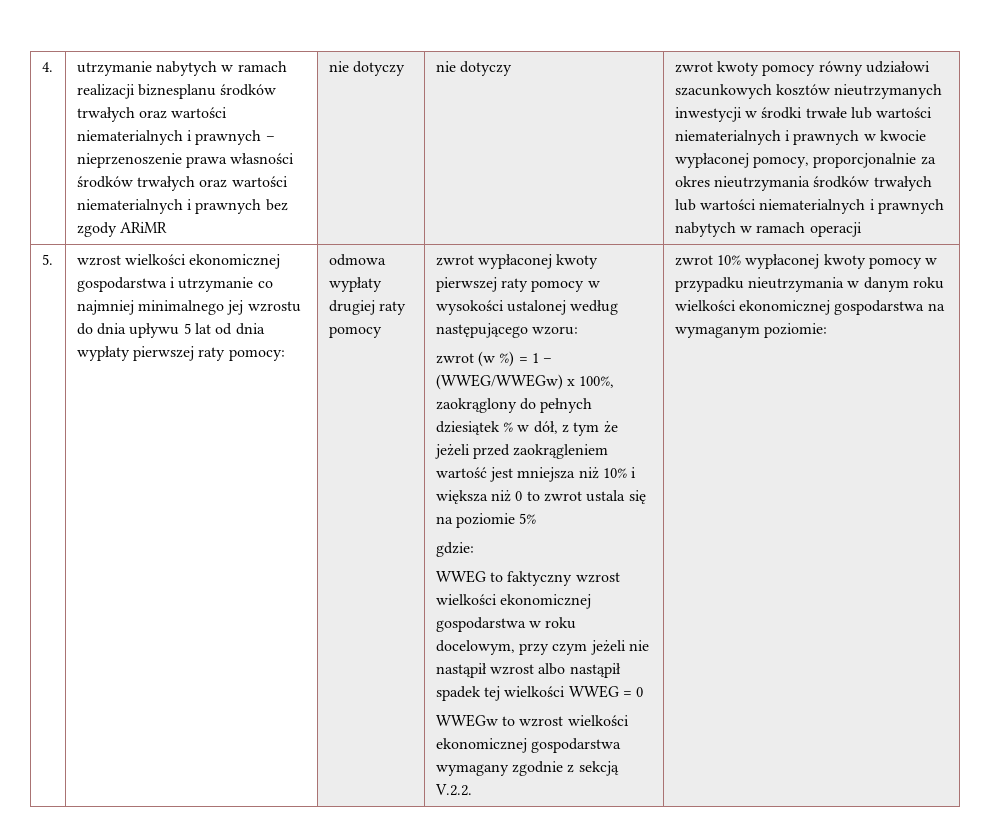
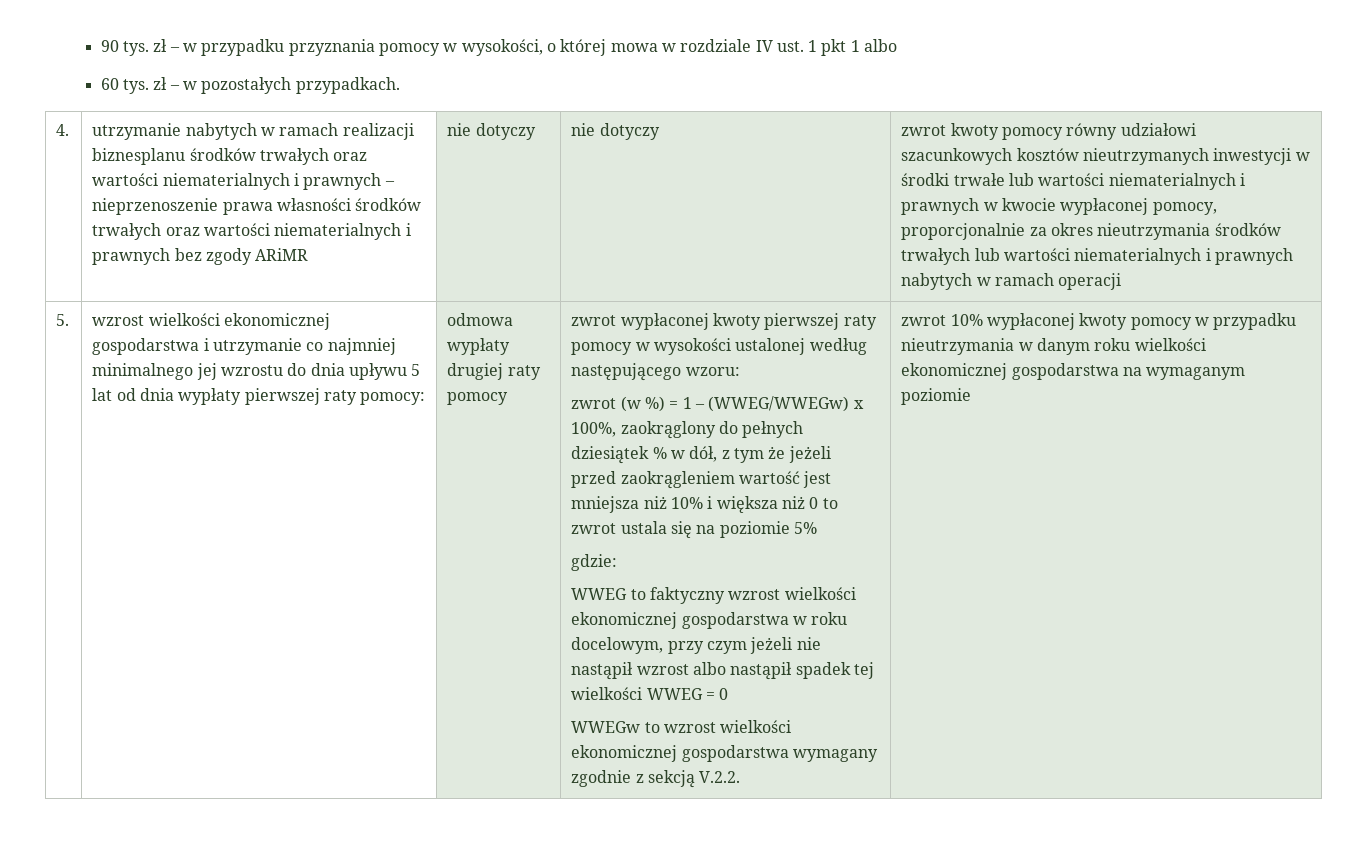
(41, 67) none -> [100,39,898,56] [100,77,400,94] 90 tys. zł – w przypadku przyznania pomocy w wysokości, o której mowa w rozdziale IV ust. 1 pkt 1 albo // 60 tys. zł – w pozostałych przypadkach. //
[764,323,828,338] poziomie: -> [901,388,972,405] poziomie

